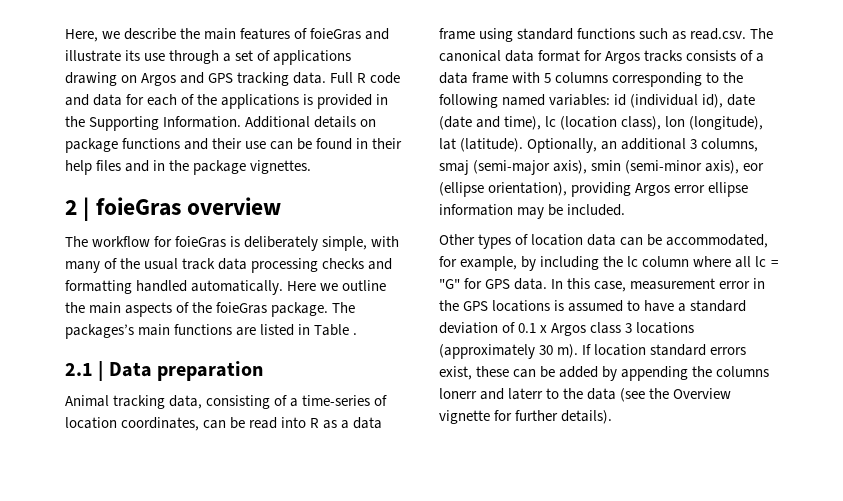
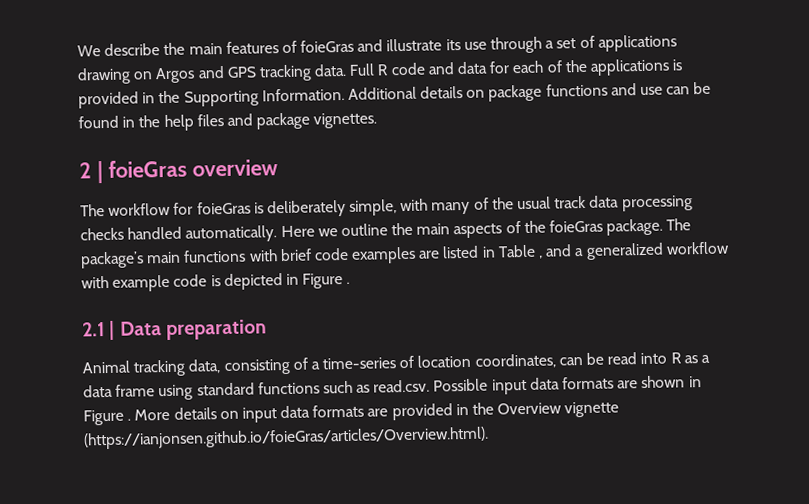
[65,29,121,42] Here, we -> [77,45,101,57] We
[212,138,243,149] their -> (637, 89) none
[372,138,403,149] their -> [138,115,161,128] the
[153,160,190,171] in the -> (253, 119) none
[368,258,393,270] [65,280,132,294] and formatting -> (124, 234) none
[65,324,134,339] packages’s -> [80,251,144,269] package’s
[236,324,350,336] are listed in Table -> [248,241,730,264] [81,273,344,292] with brief code examples are listed in Table , and a generalized workflow with example code is depicted in Figure
[750,28,774,39] [439,50,765,64] [439,72,744,87] [439,94,756,108] [439,116,764,130] [439,138,759,153] [439,160,765,175] [439,182,749,197] [439,204,626,219] [439,234,769,249] [439,256,778,271] [439,278,766,292] [439,300,747,312] [439,322,695,336] [439,344,747,359] [439,366,770,381] [439,388,732,402] [439,410,613,424] The canonical data format for Argos tracks consists of a data frame with 5 columns corresponding to the following named variables: id (individual id), date (date and time), lc (location class), lon (longitude), lat (latitude). Optionally, an additional 3 columns, smaj (semi-major axis), smin (semi-minor axis), eor (ellipse orientation), providing Argos error ellipse information may be included. // Other types of location data can be accommodated, for example, by including the lc column where all lc = "G" for GPS data. In this case, measurement error in the GPS locations is assumed to have a standard deviation of 0.1 x Argos class 3 locations (approximately 30 m). If location standard errors exist, these can be added by appending the columns lonerr and laterr to the data (see the Overview vignette for further details). -> [433,375,702,395] [83,401,620,426] [83,426,489,450] Possible input data formats are shown in Figure . More details on input data formats are provided in the Overview vignette (https://ianjonsen.github.io/foieGras/articles/Overview.html).

